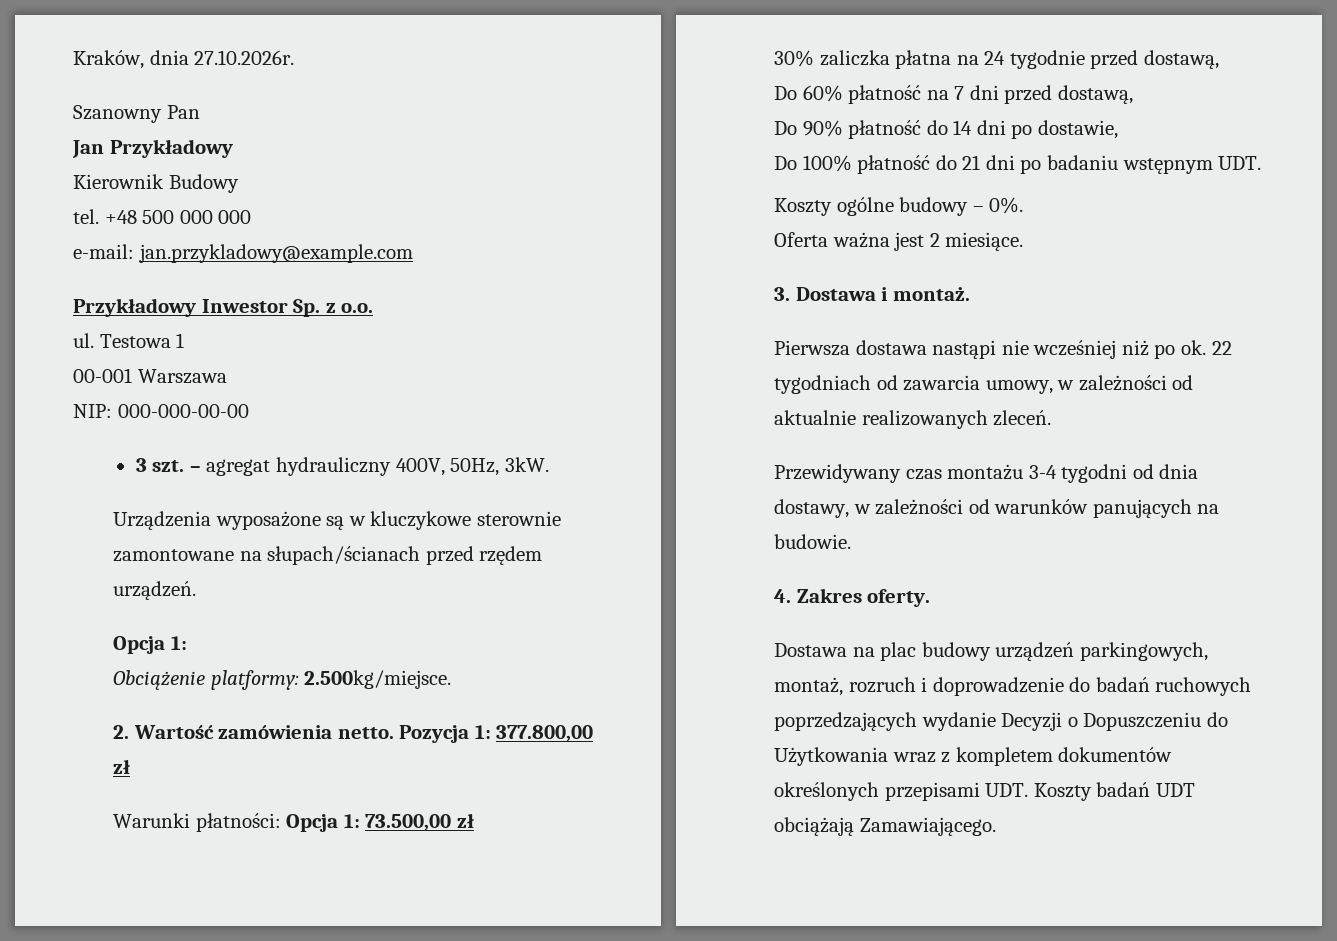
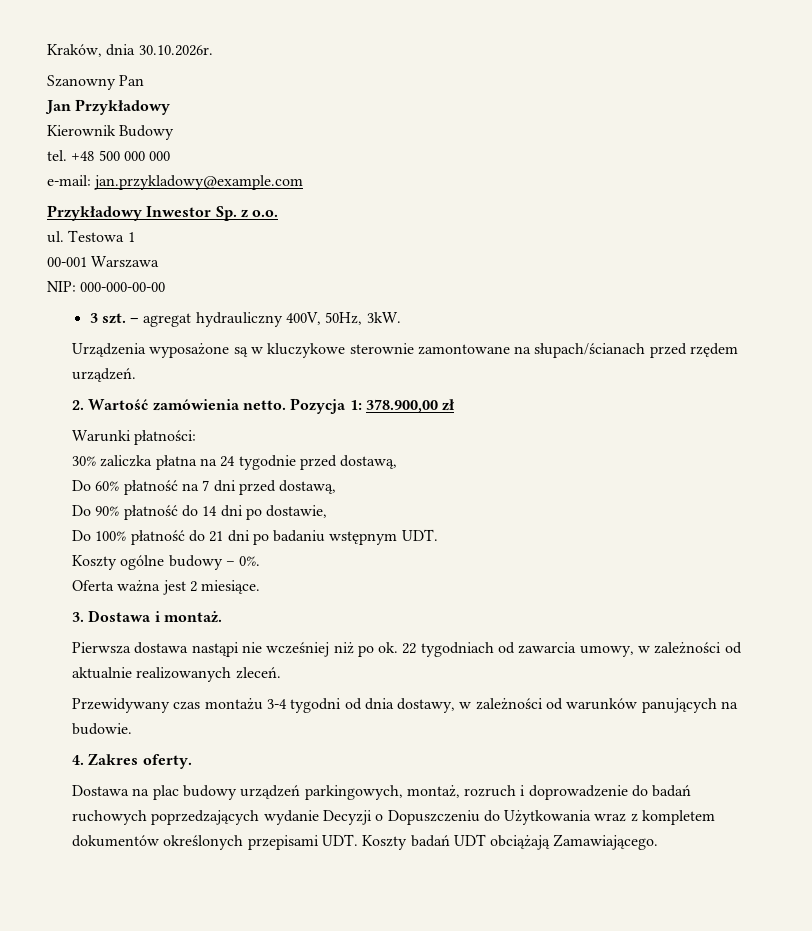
[194,50,295,65] 27.10.2026r. -> [138,45,213,56] 30.10.2026r.
[113,636,187,654] [113,670,452,690] // Opcja 1: // Obciążenie platformy: 2.500kg/miejsce. -> (136, 375) none
[496,725,594,742] 377.800,00 -> [365,399,438,413] 378.900,00
[286,813,475,832] Opcja 1: 73.500,00 zł -> (197, 437) none

